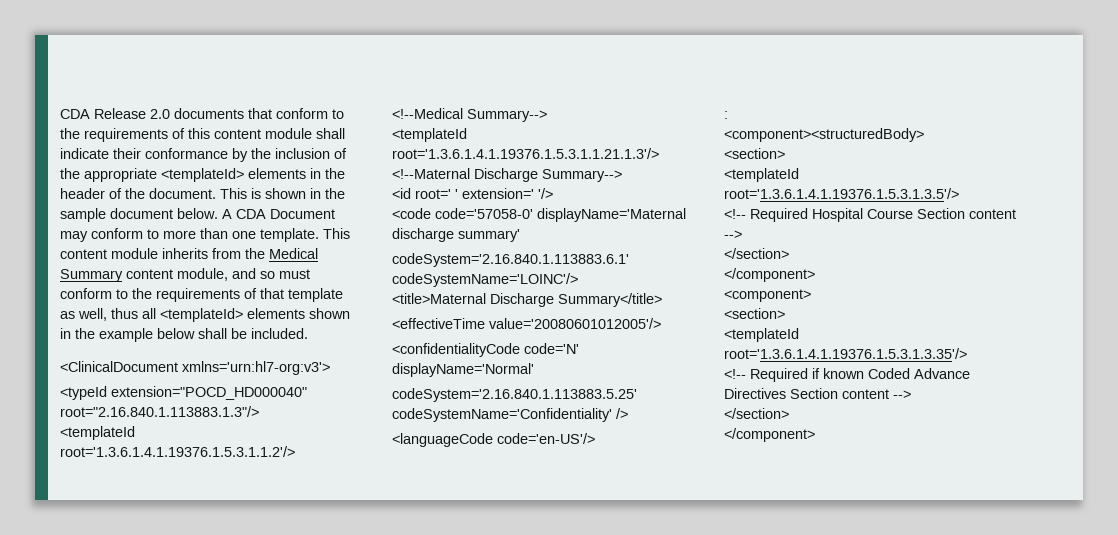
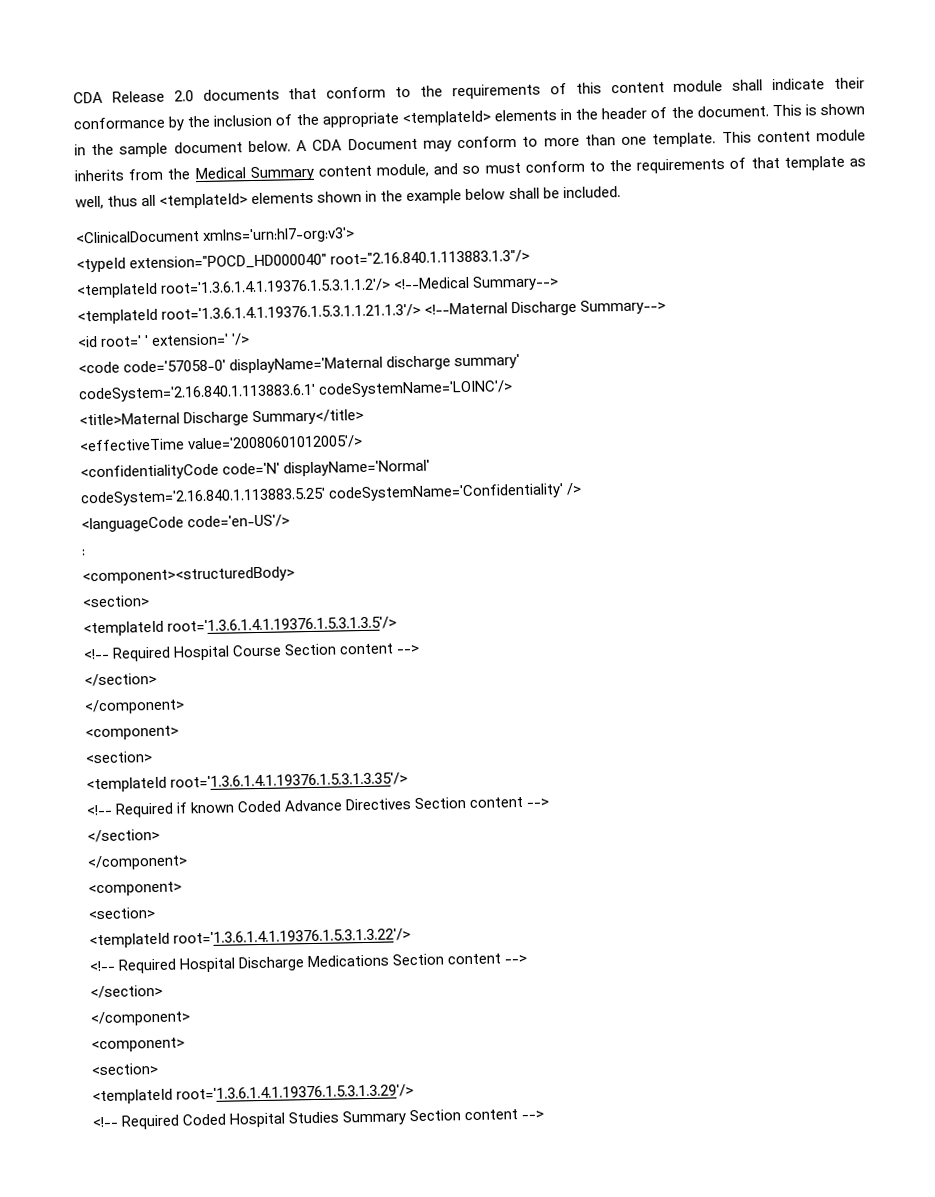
(815, 435) none -> [88,881,182,897] [88,907,156,920] [89,928,412,949] [89,953,528,974] [90,984,163,999] [90,1010,191,1027] [91,1037,185,1053] [91,1062,158,1076] [92,1084,415,1105] [92,1109,545,1130] // <component> // <section> // <templateId root='1.3.6.1.4.1.19376.1.5.3.1.3.22'/> // <!-- Required Hospital Discharge Medications Section content --> // </section> // </component> // <component> // <section> // <templateId root='1.3.6.1.4.1.19376.1.5.3.1.3.29'/> // <!-- Required Coded Hospital Studies Summary Section content -->

